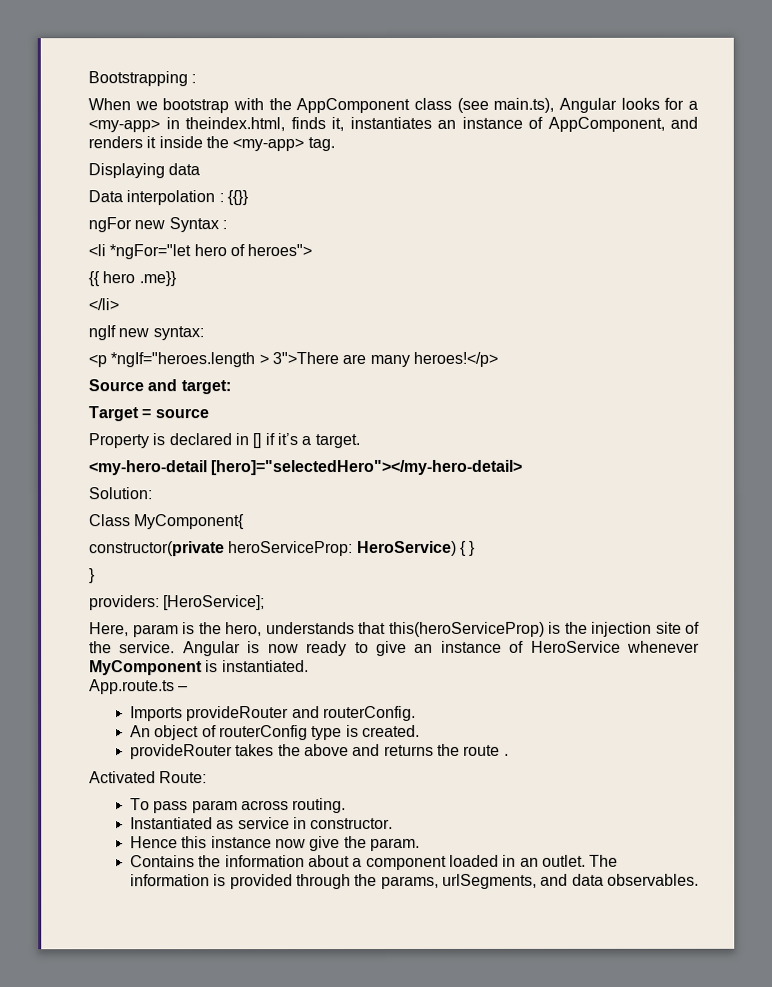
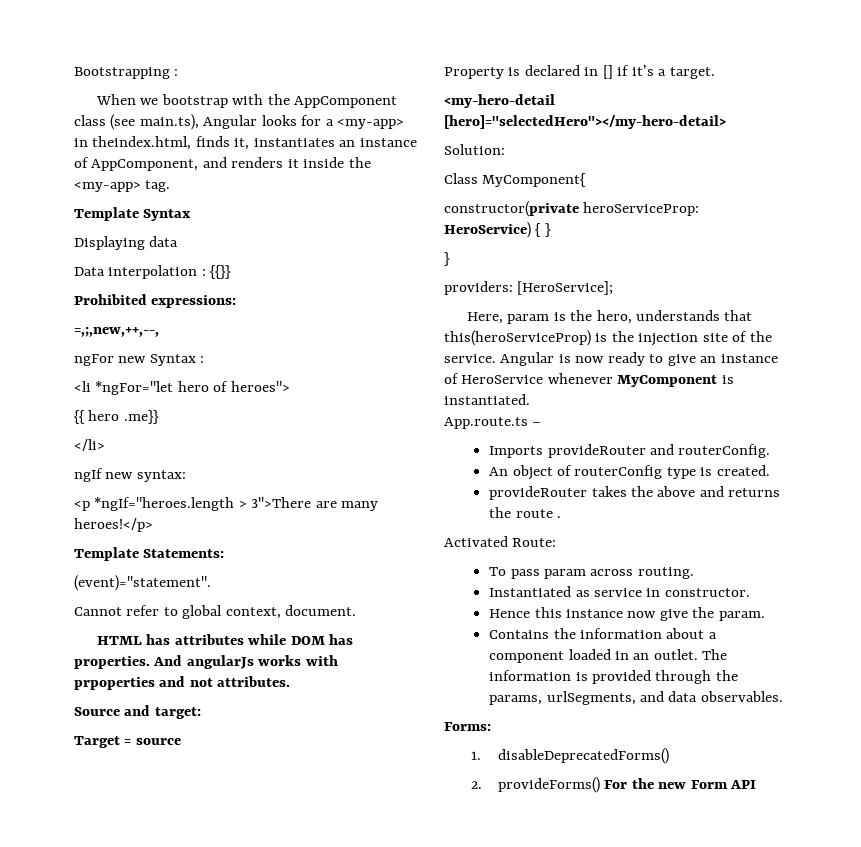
(335, 144) none -> [74,207,192,221] // Template Syntax
(249, 198) none -> [74,294,237,308] [74,327,159,337] // Prohibited expressions: // =,;,new,++,--,
(498, 359) none -> [74,547,225,561] [74,575,211,591] [74,605,357,619] [96,634,353,645] [74,655,338,669] [74,676,291,690] // Template Statements: // (event)="statement". // Cannot refer to global context, document. // HTML has attributes while DOM has properties. And angularJs works with prpoperties and not attributes.
(699, 879) none -> [444,722,491,731] [470,748,669,764] [470,777,757,793] // Forms: // 1. disableDeprecatedForms() // 2. provideForms() For the new Form API

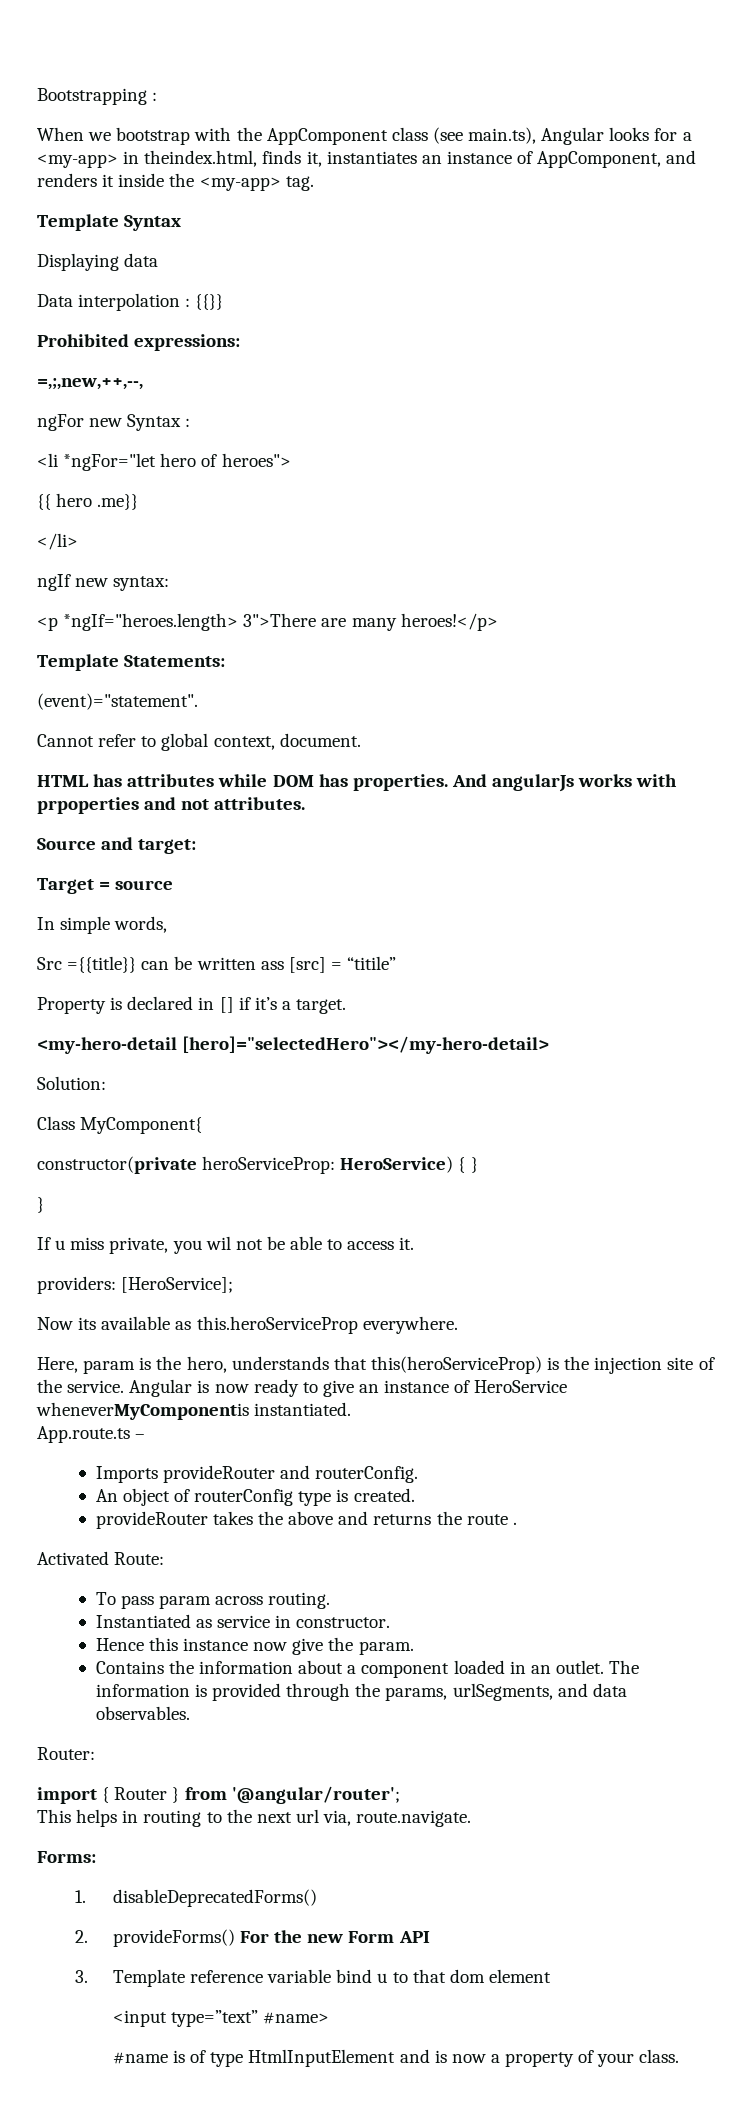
[94,497,247,511] *ngIf="heroes.length > -> [63,613,239,631] *ngIf="heroes.length>
(181, 741) none -> [37,916,168,934] [37,956,397,973] // In simple words, // Src ={{title}} can be written ass [src] = “titile”
[444,281,614,295] providers: [HeroService]; -> [37,1236,415,1254] [37,1276,234,1294] [37,1316,458,1334] If u miss private, you wil not be able to access it. // providers: [HeroService]; // Now its available as this.heroServiceProp everywhere.
[547,373,734,387] whenever MyComponent is -> [36,1402,249,1420] wheneverMyComponentis
(783, 696) none -> [37,1747,95,1760] [37,1786,400,1804] [37,1809,472,1827] // Router: // import { Router } from '@angular/router'; // This helps in routing to the next url via, route.navigate.
(757, 784) none -> [74,1969,551,1987] [112,2010,330,2027] [112,2049,680,2067] // 3. Template reference variable bind u to that dom element // <input type=”text” #name> // #name is of type HtmlInputElement and is now a property of your class.

